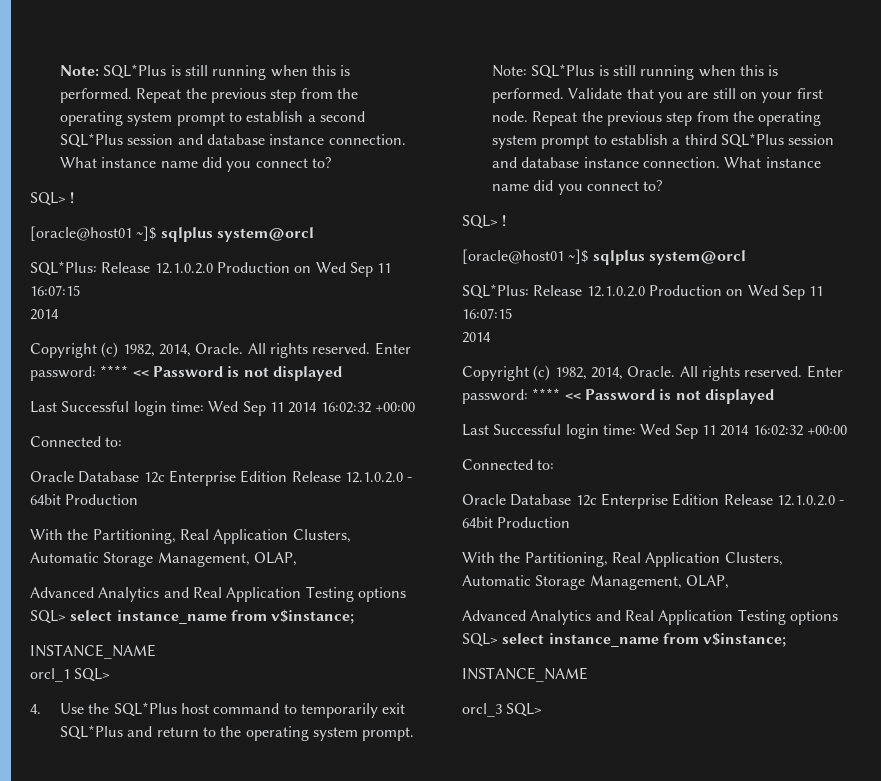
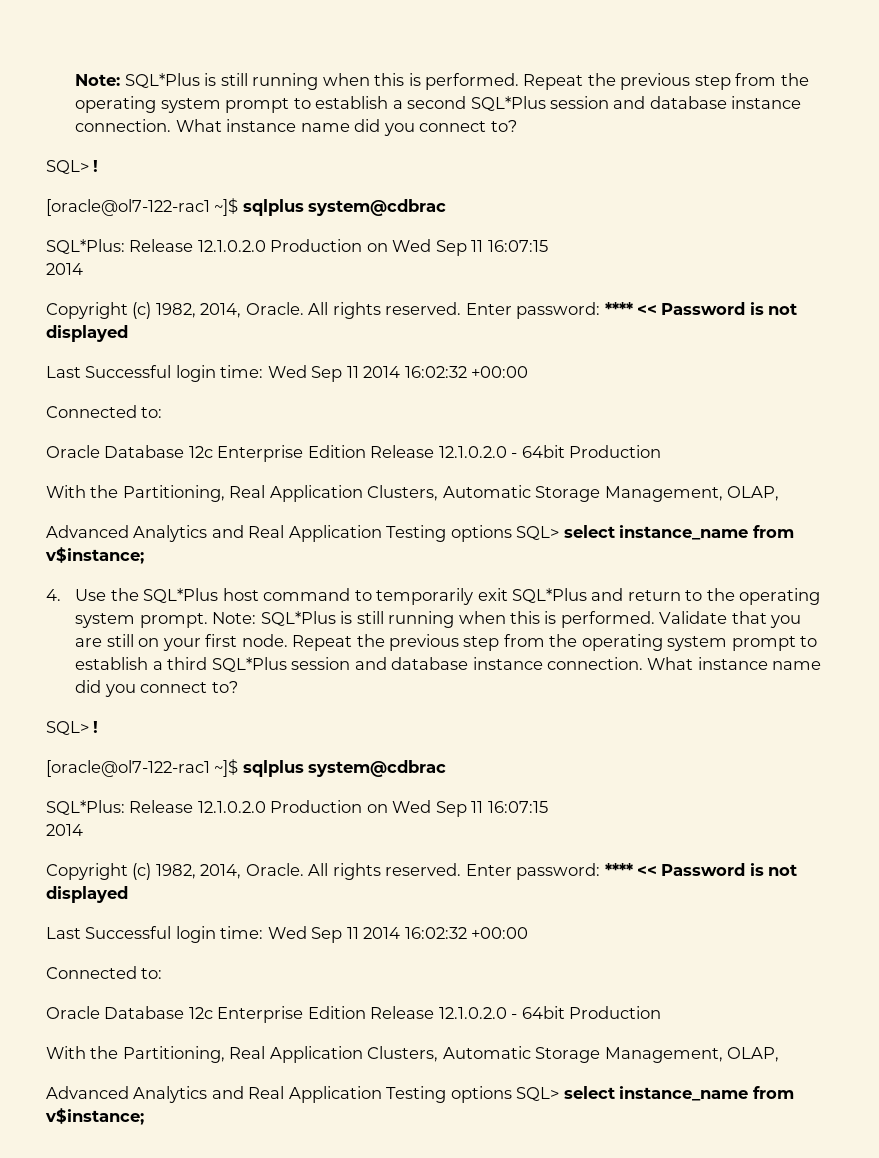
[30,226,314,242] [oracle@host01 ~]$ sqlplus system@orcl -> [46,198,447,216] [oracle@ol7-122-rac1 ~]$ sqlplus system@cdbrac
[30,644,156,659] [30,668,111,682] // INSTANCE_NAME // orcl_1 SQL> -> (144, 555) none
[462,249,746,265] [oracle@host01 ~]$ sqlplus system@orcl -> [46,759,447,777] [oracle@ol7-122-rac1 ~]$ sqlplus system@cdbrac
[462,667,588,682] [462,703,543,717] // INSTANCE_NAME // orcl_3 SQL> -> (144, 1116) none

